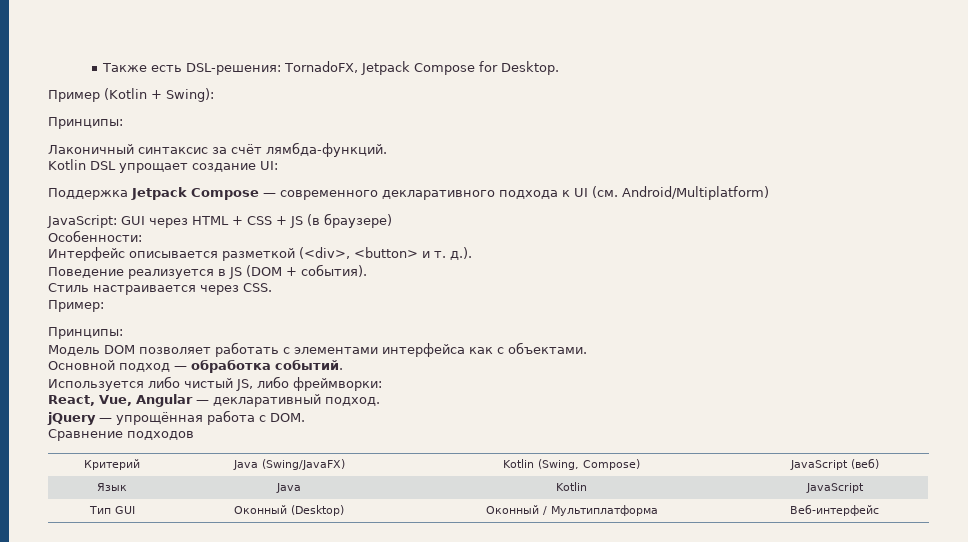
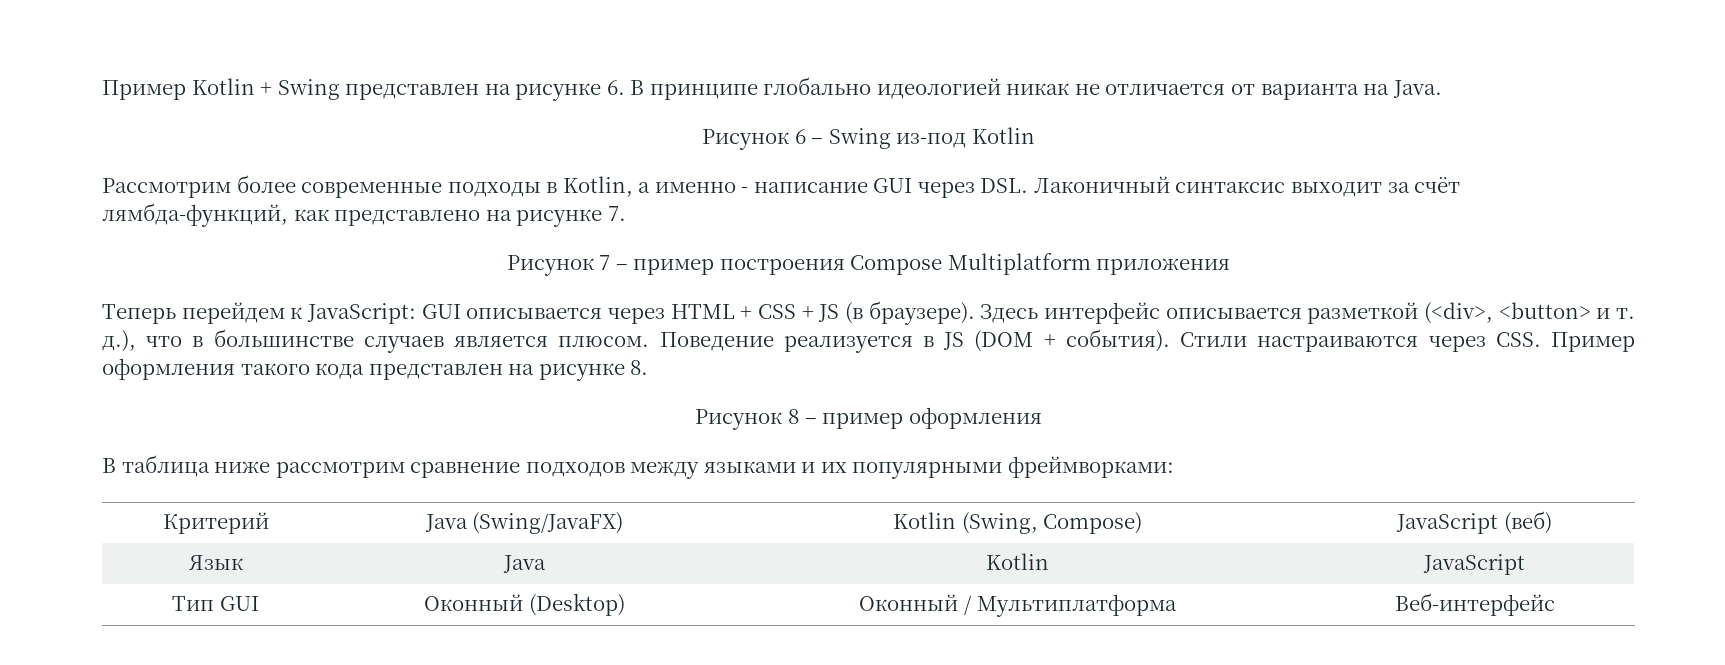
[102,61,560,75] [48,88,214,102] [48,117,123,129] Также есть DSL-решения: TornadoFX, Jetpack Compose for Desktop. // Пример (Kotlin + Swing): // Принципы: // -> [102,77,1442,101] [702,127,1035,150] [102,175,1029,198] Пример Kotlin + Swing представлен на рисунке 6. В принципе глобально идеологией никак не отличается от варианта на Java. // Рисунок 6 – Swing из-под Kotlin // Рассмотрим более современные подходы в Kotlin, а именно - написание GUI через DSL.
(208, 150) none -> [1291,182,1383,197] выходит
[266,142,387,157] [48,159,278,173] [48,186,769,200] лямбда-функций. // Kotlin DSL упрощает создание UI: // Поддержка Jetpack Compose — современного декларативного подхода к UI (см. Android/Multiplatform) // -> [102,203,626,227] [506,253,1231,276] [102,302,303,324] лямбда-функций, как представлено на рисунке 7. // Рисунок 7 – пример построения Compose Multiplatform приложения // Теперь перейдем к
(145, 220) none -> [466,308,603,319] описывается
[324,213,392,228] [48,230,142,242] [48,247,125,261] браузере) // Особенности: // Интерфейс -> [868,301,1160,325] браузере). Здесь интерфейс
[450,247,472,260] д.). // -> [102,329,650,353] д.), что в большинстве случаев является плюсом.
[48,283,196,295] // Стиль настраивается -> [1180,332,1419,352] Стили настраиваются
[48,300,104,312] [48,327,123,339] [48,342,587,357] [48,359,343,373] [48,376,382,391] [48,394,380,407] [47,410,305,425] [48,429,194,441] // Пример: // Принципы: // Модель DOM позволяет работать с элементами интерфейса как с объектами. // Основной подход — обработка событий. // Используется либо чистый JS, либо фреймворки: // React, Vue, Angular — декларативный подход. // jQuery — упрощённая работа с DOM. // Сравнение подходов -> [1550,332,1635,352] [102,358,649,381] [695,407,1042,430] [102,455,1174,479] Пример оформления такого кода представлен на рисунке 8. // Рисунок 8 – пример оформления // В таблица ниже рассмотрим сравнение подходов между языками и их популярными фреймворками:

